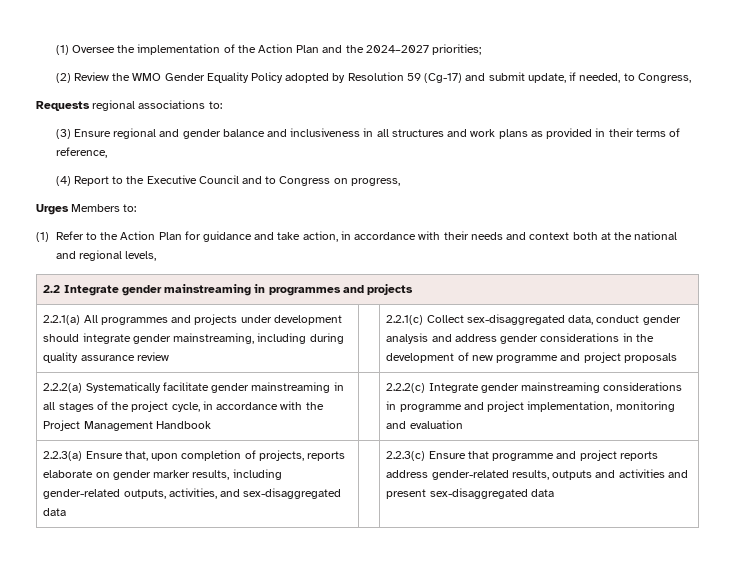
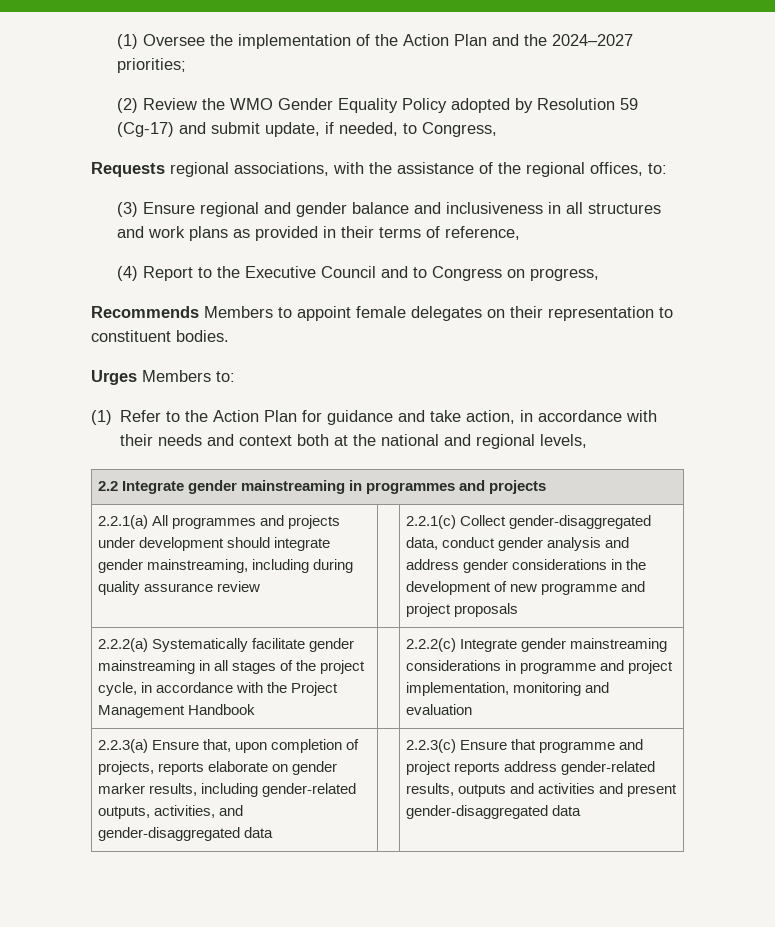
[138,100,206,109] associations -> [234,162,643,177] associations, with the assistance of the regional offices,
(400, 182) none -> [91,306,673,321] [91,330,229,342] // Recommends Members to appoint female delegates on their representation to constituent bodies.
[466,314,565,325] sex-disaggregated -> [508,515,651,529] gender-disaggregated
[243,488,342,499] sex-disaggregated -> [97,827,240,841] gender-disaggregated
[429,488,528,499] sex-disaggregated -> [405,805,548,819] gender-disaggregated

